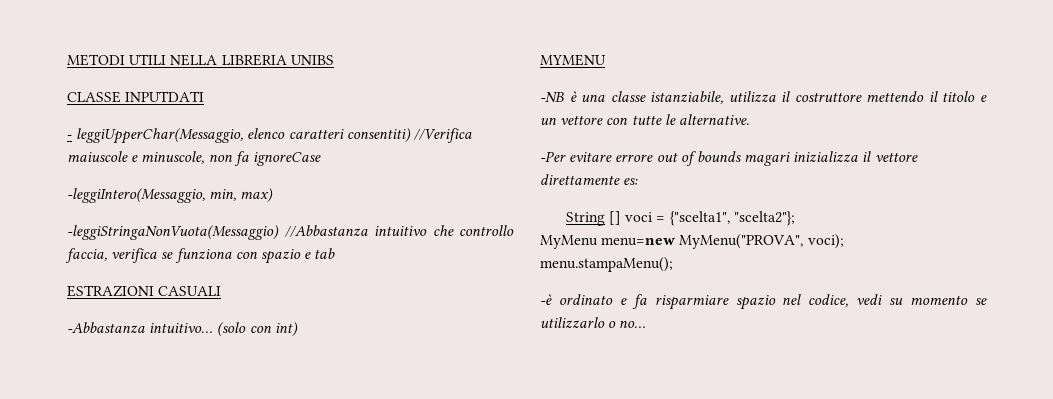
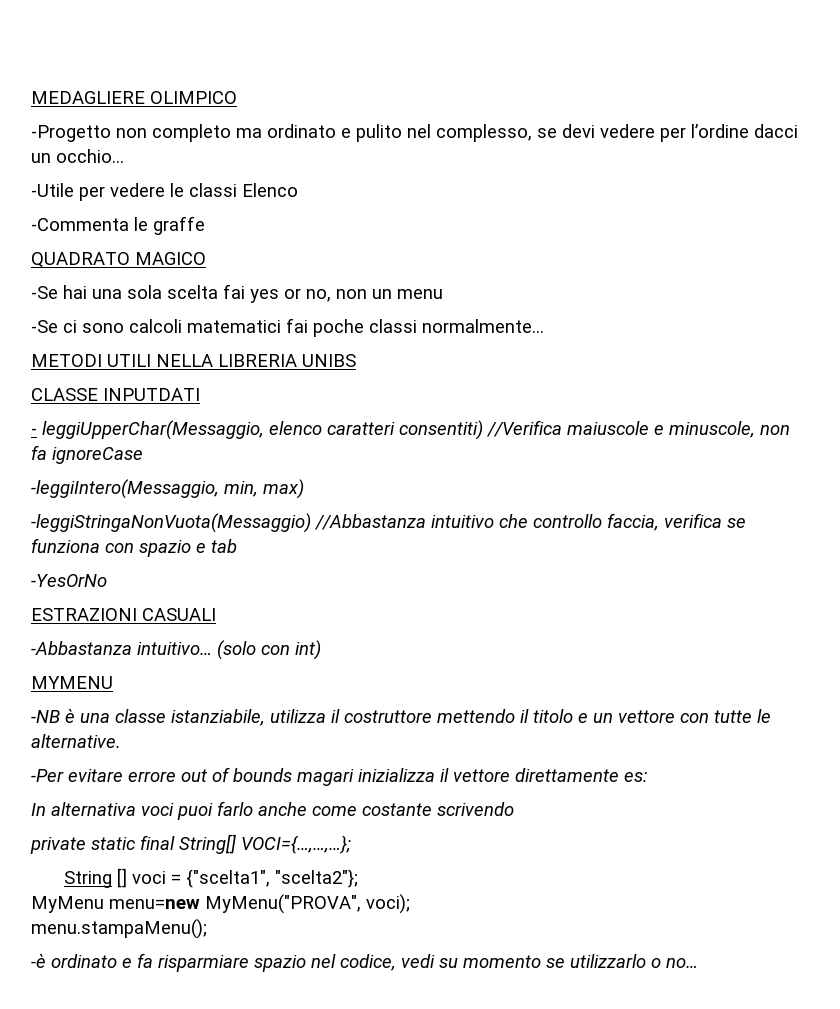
(67, 60) none -> [31,91,237,104] [31,124,798,142] [31,149,124,163] [31,183,298,201] [31,216,205,235] [31,252,206,268] [31,284,443,303] [31,318,544,337] MEDAGLIERE OLIMPICO // -Progetto non completo ma ordinato e pulito nel complesso, se devi vedere per l’ordine dacci un occhio… // -Utile per vedere le classi Elenco // -Commenta le graffe // QUADRATO MAGICO // -Se hai una sola scelta fai yes or no, non un menu // -Se ci sono calcoli matematici fai poche classi normalmente… //
(336, 253) none -> [31,574,107,587] // -YesOrNo
(639, 181) none -> [31,801,514,820] [30,834,351,854] // In alternativa voci puoi farlo anche come costante scrivendo // private static final String[] VOCI={…,…,…};

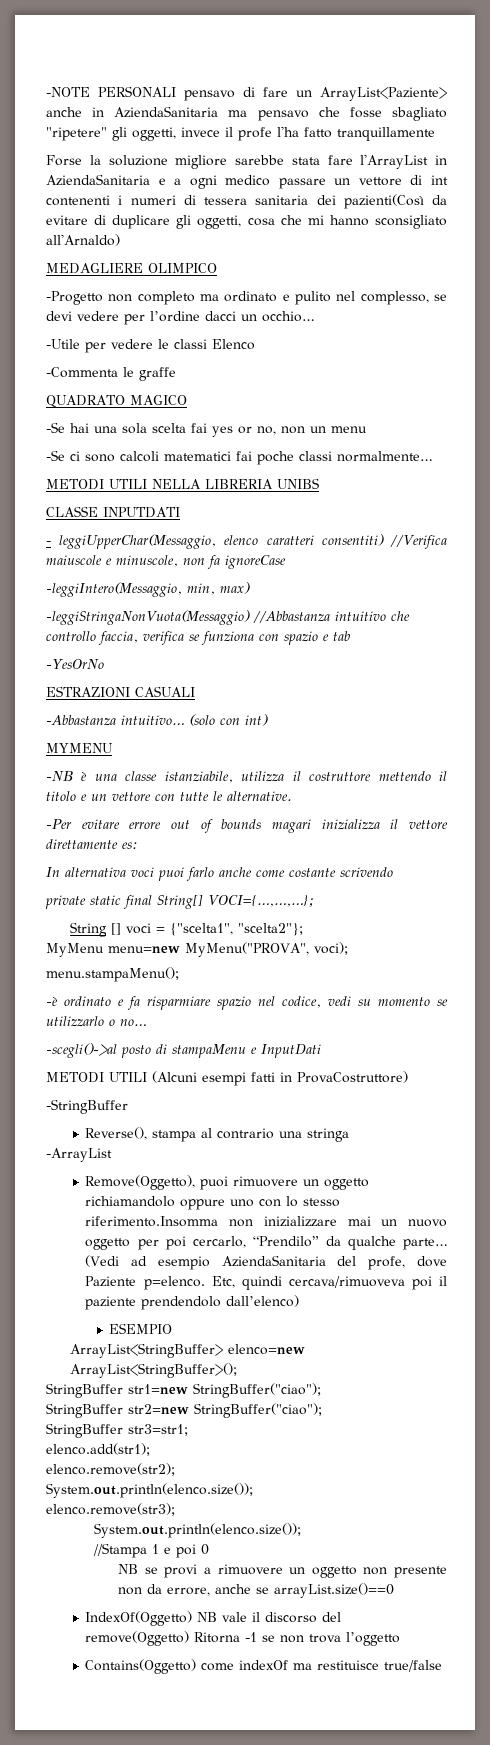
(31, 97) none -> [46,86,447,101] [46,106,448,121] [46,126,435,141] [46,154,447,169] [46,174,448,189] [46,194,447,209] [46,215,447,229] [46,234,120,246] -NOTE PERSONALI pensavo di fare un ArrayList<Paziente> anche in AziendaSanitaria ma pensavo che fosse sbagliato "ripetere" gli oggetti, invece il profe l'ha fatto tranquillamente // Forse la soluzione migliore sarebbe stata fare l'ArrayList in AziendaSanitaria e a ogni medico passare un vettore di int contenenti i numeri di tessera sanitaria dei pazienti(Così da evitare di duplicare gli oggetti, cosa che mi hanno sconsigliato all'Arnaldo) //
(698, 963) none -> [46,1043,321,1058] [46,1071,408,1086] [46,1099,128,1114] [85,1127,350,1142] [46,1148,112,1162] [85,1175,370,1190] [85,1196,341,1210] [85,1216,447,1227] [85,1236,448,1250] [85,1255,448,1270] [85,1276,447,1290] [85,1295,300,1310] [109,1323,173,1334] [70,1343,306,1358] [70,1363,238,1378] [46,1383,321,1398] [46,1403,322,1418] [46,1423,188,1438] [46,1443,150,1456] [46,1463,175,1476] [46,1483,253,1498] [46,1503,175,1516] [94,1523,302,1538] [93,1543,210,1558] [118,1564,447,1578] [118,1583,395,1598] [85,1611,342,1626] [85,1631,401,1646] [85,1659,443,1674] // -scegli()->al posto di stampaMenu e InputDati // METODI UTILI (Alcuni esempi fatti in ProvaCostruttore) // -StringBuffer // Reverse(), stampa al contrario una stringa // -ArrayList // Remove(Oggetto), puoi rimuovere un oggetto richiamandolo oppure uno con lo stesso riferimento.Insomma non inizializzare mai un nuovo oggetto per poi cercarlo, “Prendilo” da qualche parte… (Vedi ad esempio AziendaSanitaria del profe, dove Paziente p=elenco. Etc, quindi cercava/rimuoveva poi il paziente prendendolo dall’elenco) // ESEMPIO // ArrayList<StringBuffer> elenco=new ArrayList<StringBuffer>(); // StringBuffer str1=new StringBuffer("ciao"); // StringBuffer str2=new StringBuffer("ciao"); // StringBuffer str3=str1; // elenco.add(str1); // elenco.remove(str2); // System.out.println(elenco.size()); // elenco.remove(str3); // System.out.println(elenco.size()); // //Stampa 1 e poi 0 // NB se provi a rimuovere un oggetto non presente non da errore, anche se arrayList.size()==0 // IndexOf(Oggetto) NB vale il discorso del remove(Oggetto) Ritorna -1 se non trova l’oggetto // Contains(Oggetto) come indexOf ma restituisce true/false

